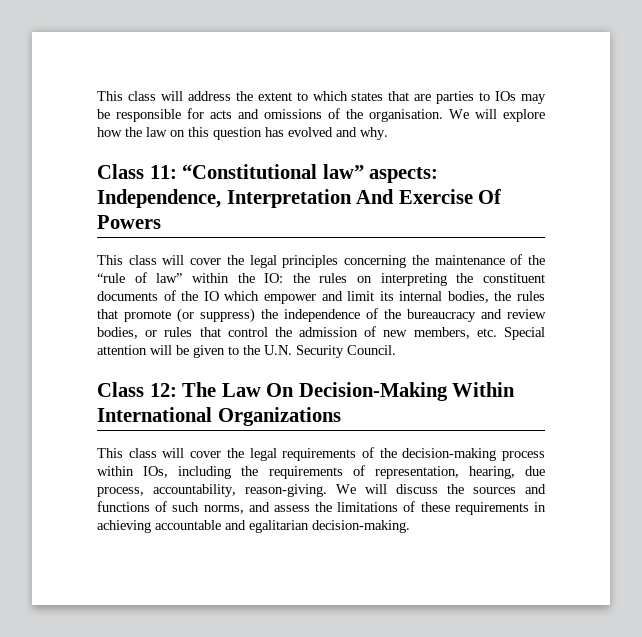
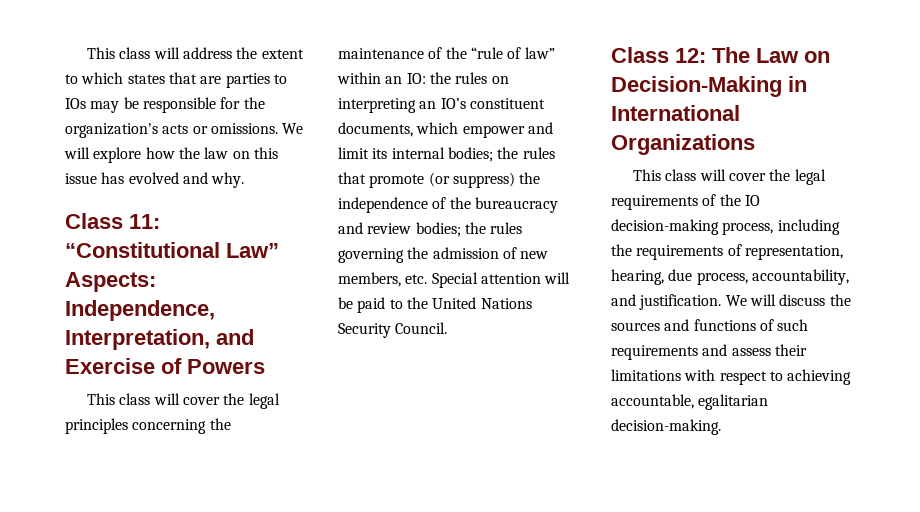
[210,108,443,122] acts and omissions of the organisation. -> [243,97,265,109] [65,123,278,138] the organization's acts or omissions.
[213,127,262,140] question -> [65,173,97,184] issue
[322,164,439,183] [97,189,503,208] law” aspects: Independence, Interpretation And Exercise Of -> [226,243,279,258] [65,272,156,292] [65,300,215,321] [65,329,254,350] [65,358,182,374] Law” Aspects: Independence, Interpretation, and Exercise of
[237,273,255,283] the -> [385,76,403,84] an
[456,273,545,283] [97,290,219,301] the constituent documents of the IO -> [419,98,545,109] [338,122,413,137] an IO’s constituent documents,
[447,291,489,303] bodies, -> [447,147,493,162] bodies;
[97,327,268,339] bodies, or rules that control -> [415,222,523,237] [338,248,404,263] bodies; the rules governing
[193,345,225,358] given -> [357,297,386,313] paid
[264,345,292,355] U.N. -> [432,297,532,309] United Nations
[266,382,516,401] On Decision-Making Within -> [804,51,830,63] [611,76,807,97] on Decision-Making in
[402,448,545,461] [97,466,169,478] decision-making process within IOs, -> [744,195,760,206] [611,219,774,235] IO decision-making process,
[245,484,327,497] reason-giving. -> [611,294,722,310] and justification.
[203,505,244,514] norms, -> [611,345,698,360] requirements
[315,501,546,515] [97,520,246,533] the limitations of these requirements in achieving accountable and -> [774,344,807,356] [611,369,852,385] [611,394,694,409] their limitations with respect to achieving accountable,

